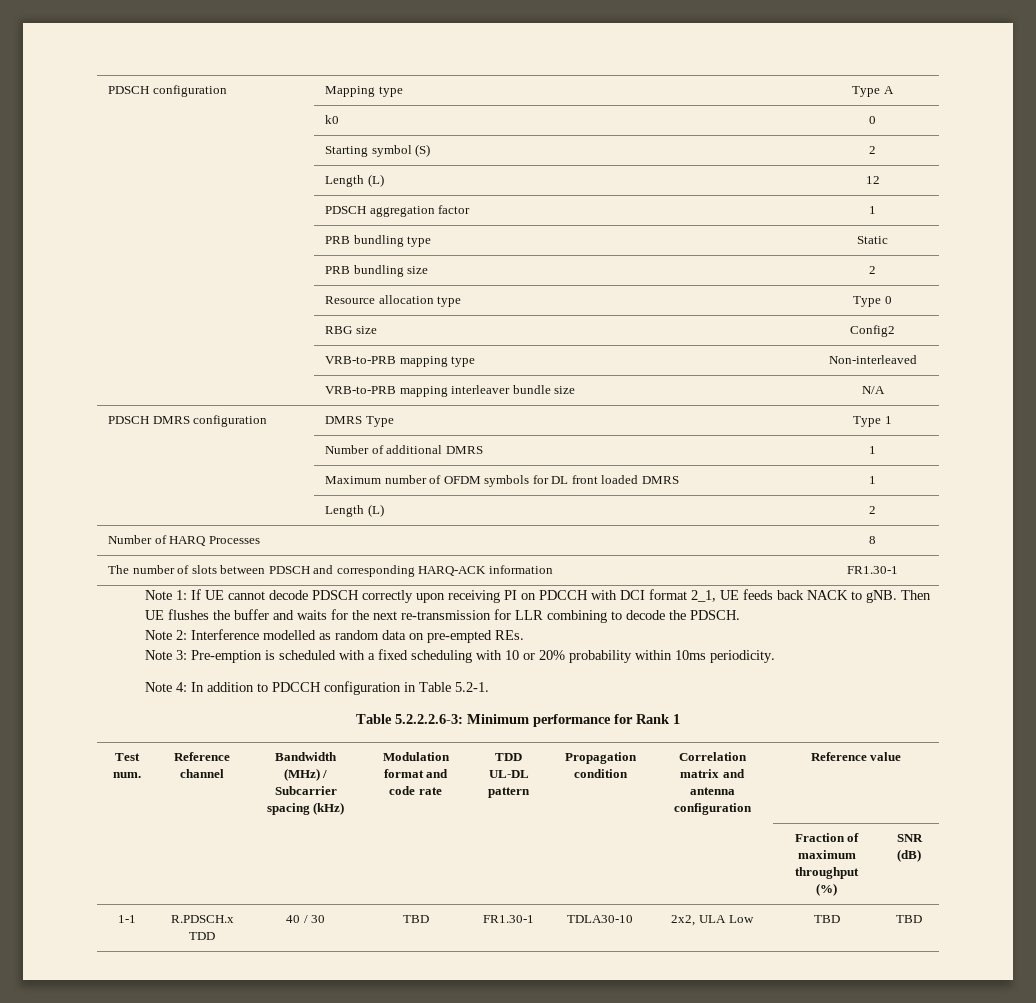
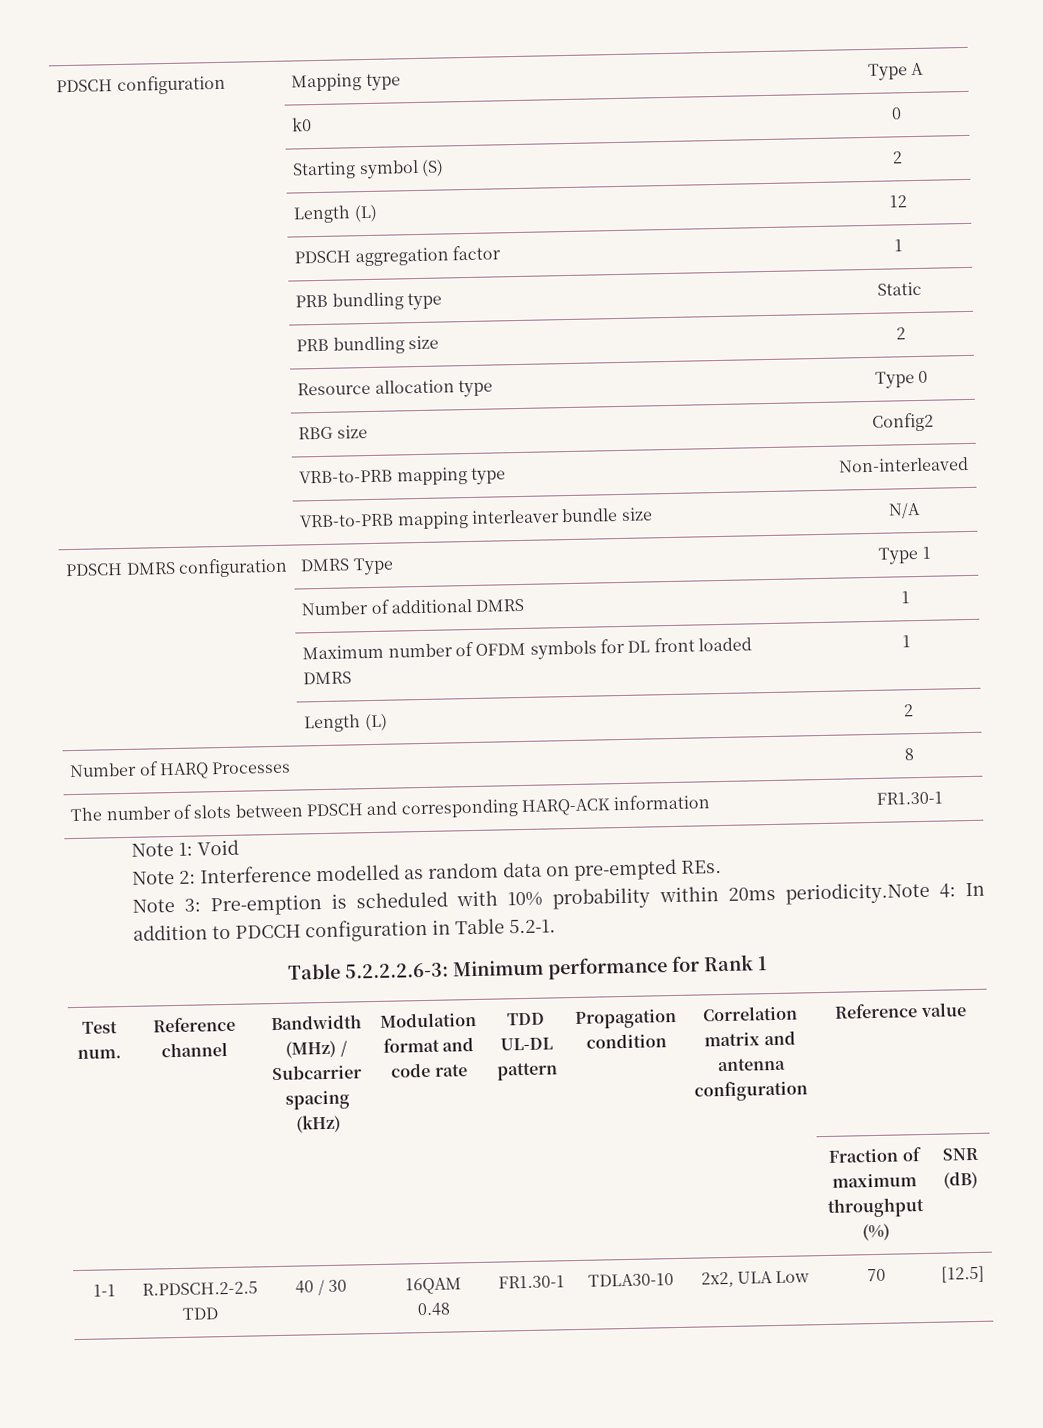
[190,589,931,603] [144,609,740,623] If UE cannot decode PDSCH correctly upon receiving PI on PDCCH with DCI format 2_1, UE feeds back NACK to gNB. Then UE flushes the buffer and waits for the next re-transmission for LLR combining to decode the PDSCH. -> [196,839,239,856] Void
[367,649,775,663] [144,682,172,692] a fixed scheduling with 10 or 20% probability within 10ms periodicity. // Note -> [507,881,930,910] 10% probability within 20ms periodicity.Note
[170,915,234,923] R.PDSCH.x -> [141,1281,258,1296] R.PDSCH.2-2.5
[402,915,429,923] TBD -> [405,1277,462,1295] [417,1302,451,1317] 16QAM // 0.48
[813,915,840,923] [896,915,922,923] TBD | TBD -> [867,1268,886,1282] [940,1265,985,1283] 70 | [12.5]

